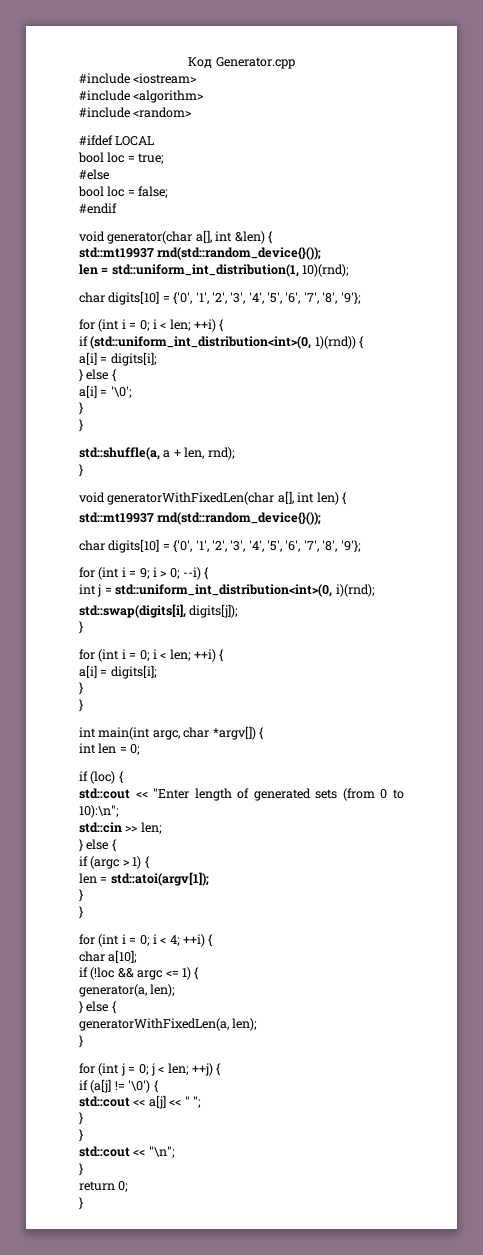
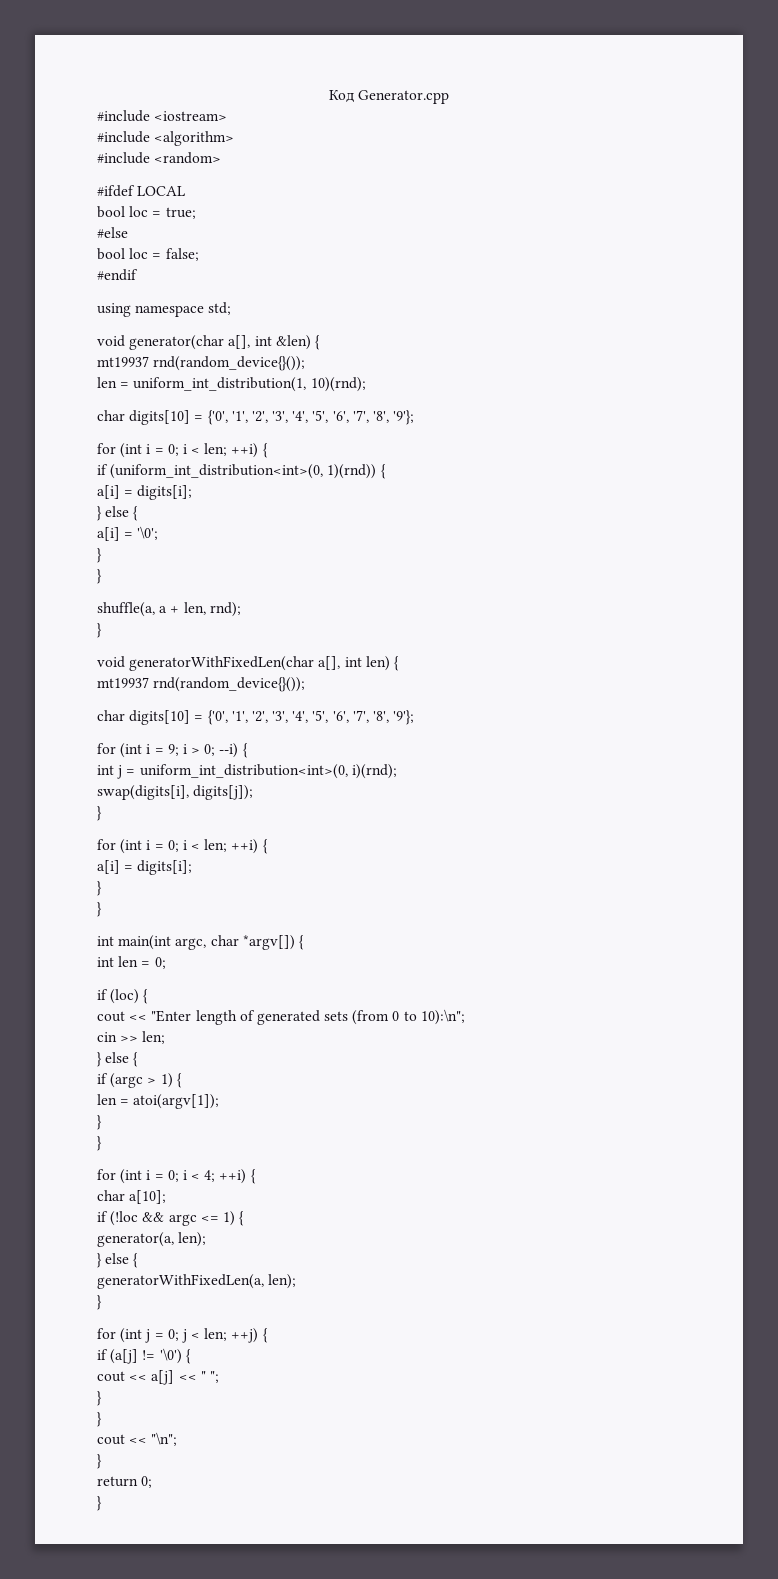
(117, 208) none -> [97,302,232,317] // using namespace std;
[79,247,322,260] [79,264,299,277] std::mt19937 rnd(std::random_device{}()); // len = std::uniform_int_distribution(1, -> [97,356,306,371] [97,377,307,392] mt19937 rnd(random_device{}()); // len = uniform_int_distribution(1,
[90,336,312,349] (std::uniform_int_distribution<int>(0, -> [110,464,324,479] (uniform_int_distribution<int>(0,
[79,447,160,460] std::shuffle(a, -> [97,602,155,617] shuffle(a,
[79,512,322,525] std::mt19937 rnd(std::random_device{}()); -> [97,677,306,692] mt19937 rnd(random_device{}());
[115,584,333,597] std::uniform_int_distribution<int>(0, -> [139,764,348,779] uniform_int_distribution<int>(0,
[79,604,186,618] std::swap(digits[i], -> [97,785,189,800] swap(digits[i],
[79,788,130,799] std::cout -> [97,1011,125,1022] cout
[79,822,122,833] std::cin -> [97,1032,117,1042] cin
[110,872,209,886] std::atoi(argv[1]); -> [133,1094,220,1109] atoi(argv[1]);
[79,1096,130,1107] std::cout -> [97,1371,125,1382] cout
[79,1146,130,1157] std::cout -> [97,1434,125,1445] cout

